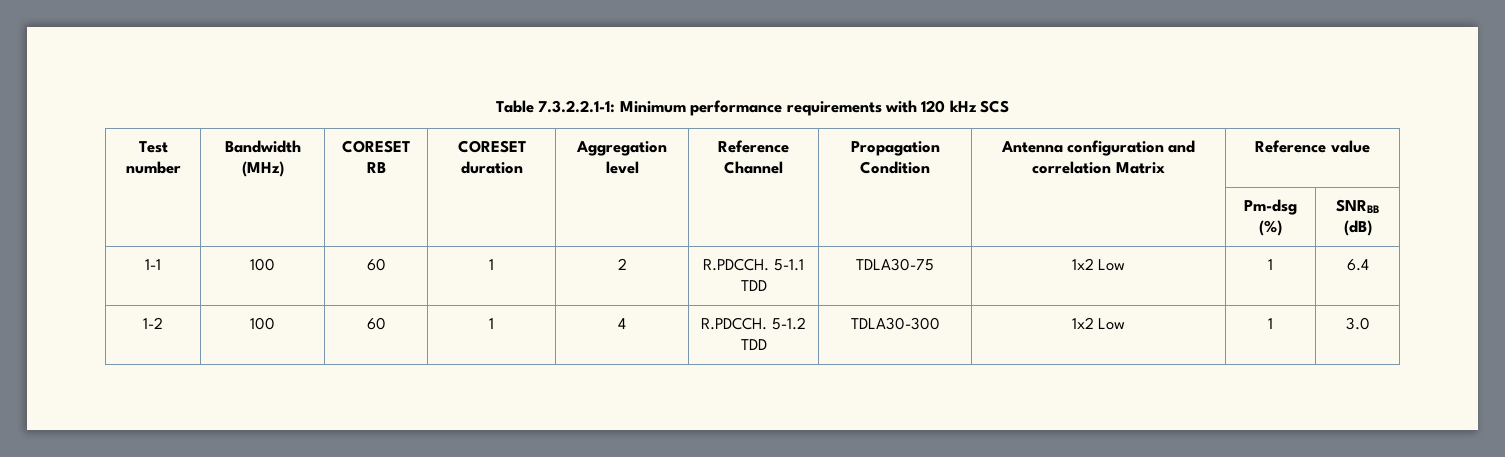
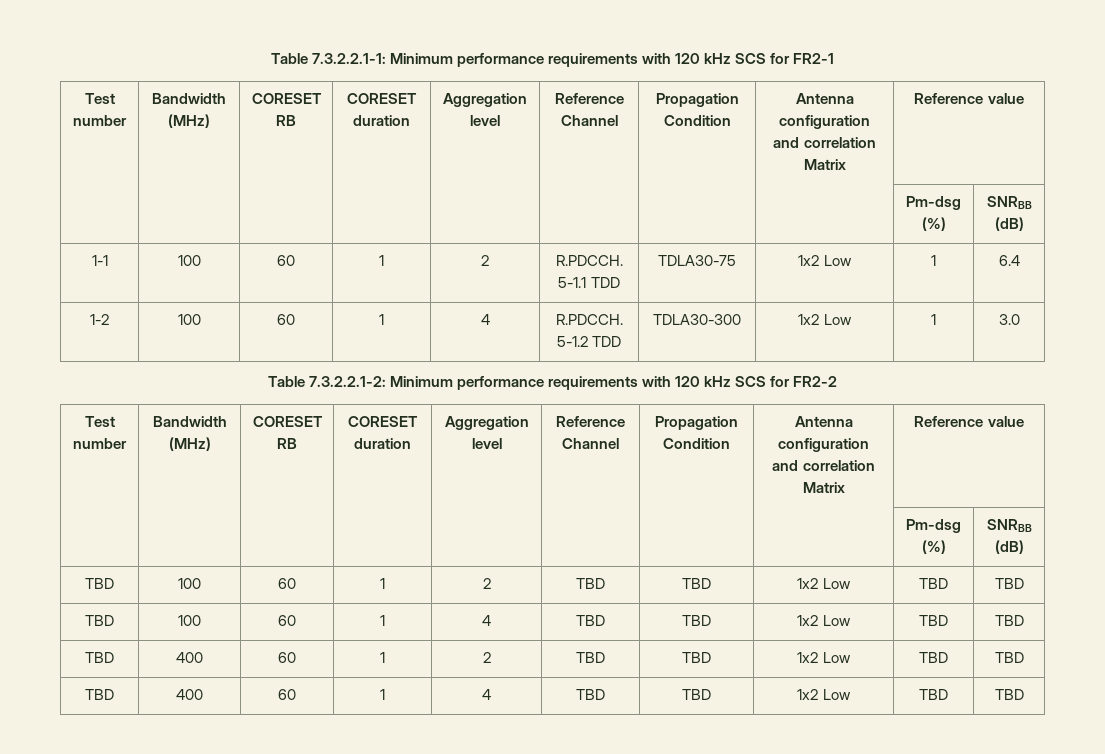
(1010, 106) none -> [770,53,835,64] for FR2-1
(1370, 323) none -> [267,376,838,390] [84,416,115,427] [73,438,127,449] [152,416,227,427] [168,437,211,451] [252,416,323,427] [277,438,297,449] [348,416,418,427] [354,438,411,449] [444,416,529,430] [471,438,502,449] [556,416,625,427] [562,438,619,449] [655,416,738,430] [663,438,730,449] [794,416,853,427] [778,438,869,452] [772,460,875,471] [802,482,845,493] [914,416,1024,427] [906,519,961,533] [921,540,946,554] [986,519,1032,532] [994,540,1024,554] [85,578,114,589] [178,578,201,589] [278,578,296,589] [380,578,385,589] [482,578,491,589] [576,578,605,589] [682,578,711,589] [797,578,851,589] [919,578,948,589] [994,578,1024,589] [85,615,114,626] [178,615,201,626] [278,615,296,626] [380,615,385,626] [482,615,491,626] [576,615,605,626] [682,615,711,626] [797,615,851,626] [919,615,948,626] [994,615,1024,626] [85,652,114,663] [176,652,203,663] [278,652,296,663] [380,652,385,663] [482,652,491,663] [576,652,605,663] [682,652,711,663] [797,652,851,663] [919,652,948,663] [994,652,1024,663] [85,689,114,700] [176,689,203,700] [278,689,296,700] [380,689,385,700] [482,689,491,700] [576,689,605,700] [682,689,711,700] [797,689,851,700] [919,689,948,700] [994,689,1024,700] // Table 7.3.2.2.1-2: Minimum performance requirements with 120 kHz SCS for FR2-2 // Test number | Bandwidth (MHz) | CORESET RB | CORESET duration | Aggregation level | Reference Channel | Propagation Condition | Antenna configuration and correlation Matrix | Reference value // | | | | | | | | Pm-dsg (%) | SNRBB (dB) // TBD | 100 | 60 | 1 | 2 | TBD | TBD | 1x2 Low | TBD | TBD // TBD | 100 | 60 | 1 | 4 | TBD | TBD | 1x2 Low | TBD | TBD // TBD | 400 | 60 | 1 | 2 | TBD | TBD | 1x2 Low | TBD | TBD // TBD | 400 | 60 | 1 | 4 | TBD | TBD | 1x2 Low | TBD | TBD

